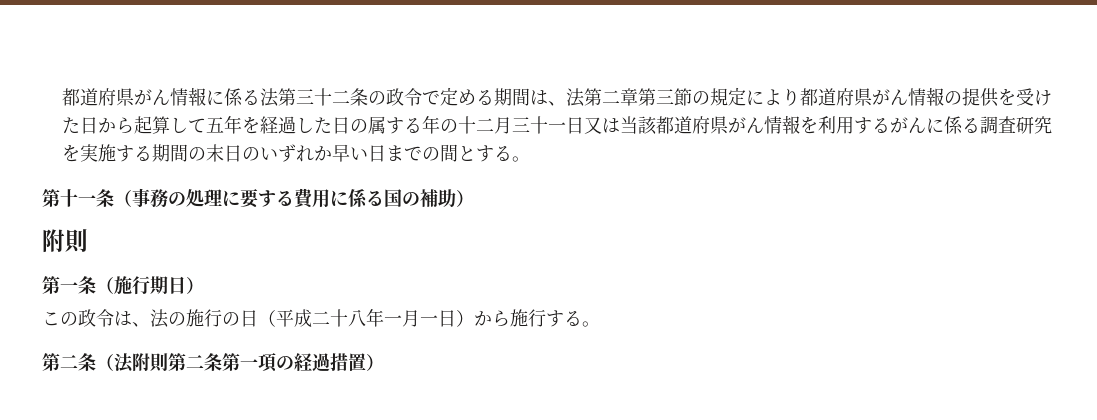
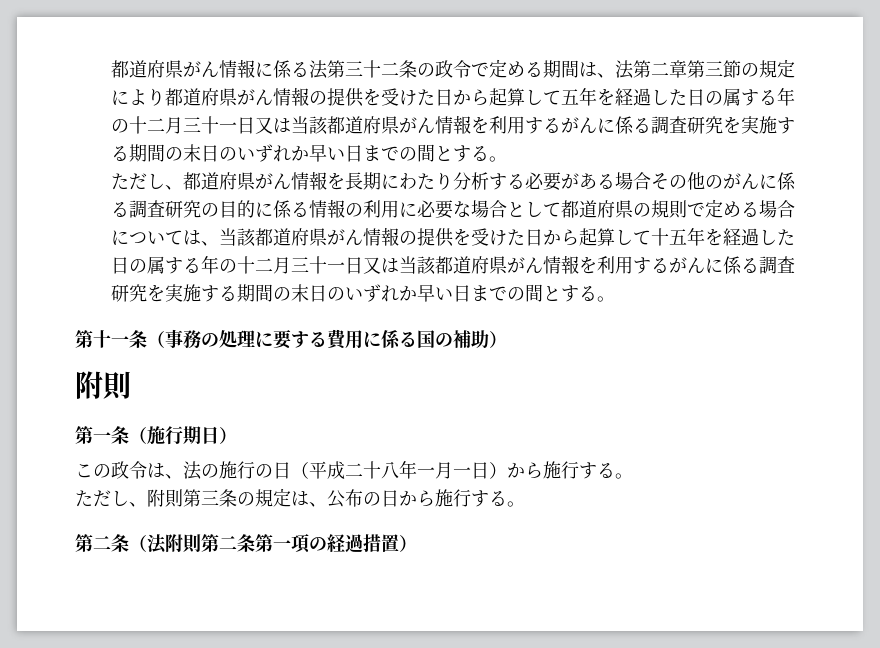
(531, 159) none -> [110,171,796,191] [110,199,795,219] [110,227,795,247] [110,255,795,275] [110,284,615,302] // ただし、都道府県がん情報を長期にわたり分析する必要がある場合その他のがんに係る調査研究の目的に係る情報の利用に必要な場合として都道府県の規則で定める場合については、当該都道府県がん情報の提供を受けた日から起算して十五年を経過した日の属する年の十二月三十一日又は当該都道府県がん情報を利用するがんに係る調査研究を実施する期間の末日のいずれか早い日までの間とする。
(600, 324) none -> [75,488,525,508] // ただし、附則第三条の規定は、公布の日から施行する。

